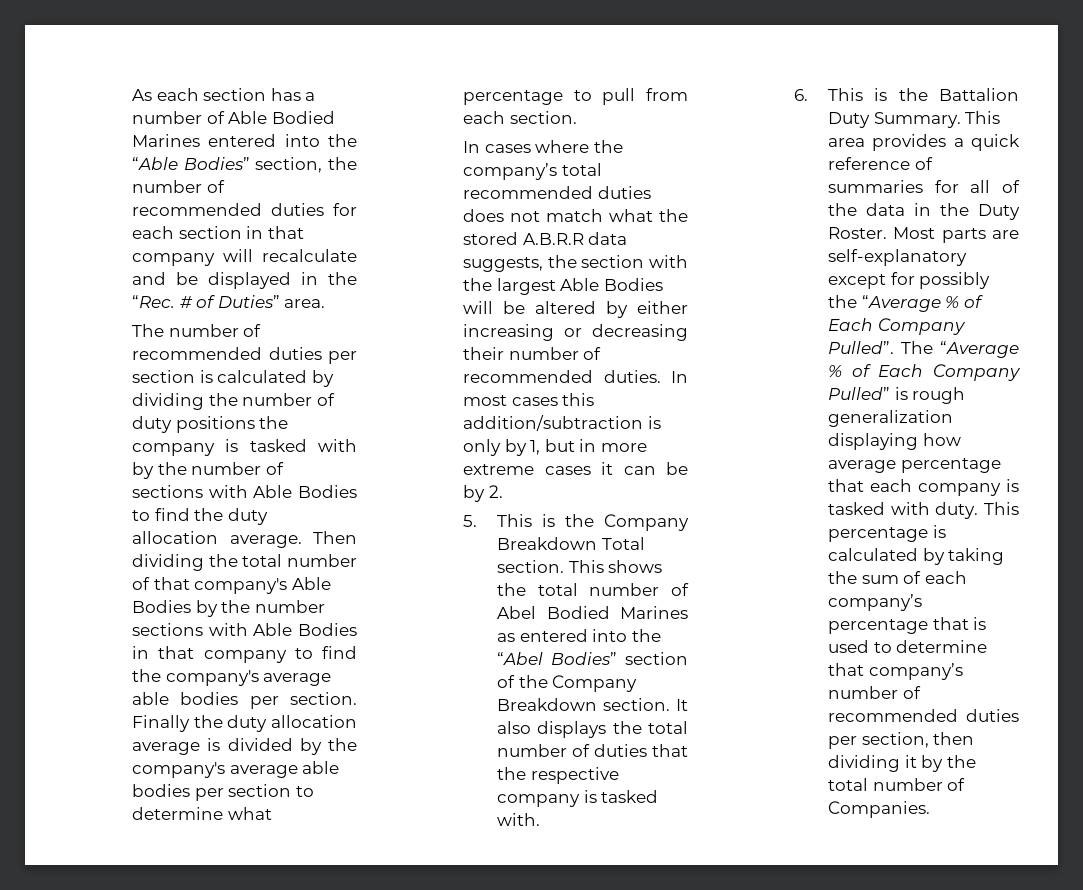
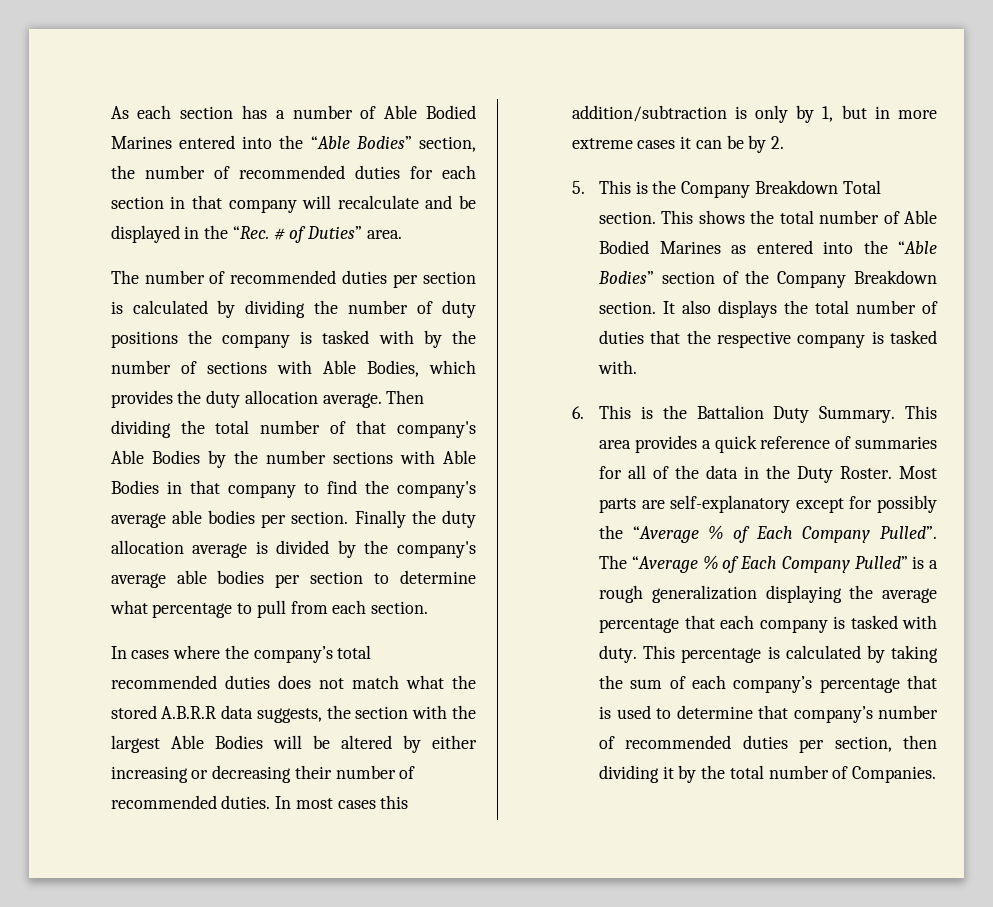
[298,485,357,498] [131,508,190,521] Bodies to find -> [366,360,476,377] [110,390,173,408] Bodies, which provides
[496,606,536,619] Abel -> [904,210,937,224] Able
[496,652,543,665] “Abel -> [898,241,937,254] “Able
(908, 393) none -> [929,560,938,569] a
[922,433,961,446] how -> [849,585,874,599] the

